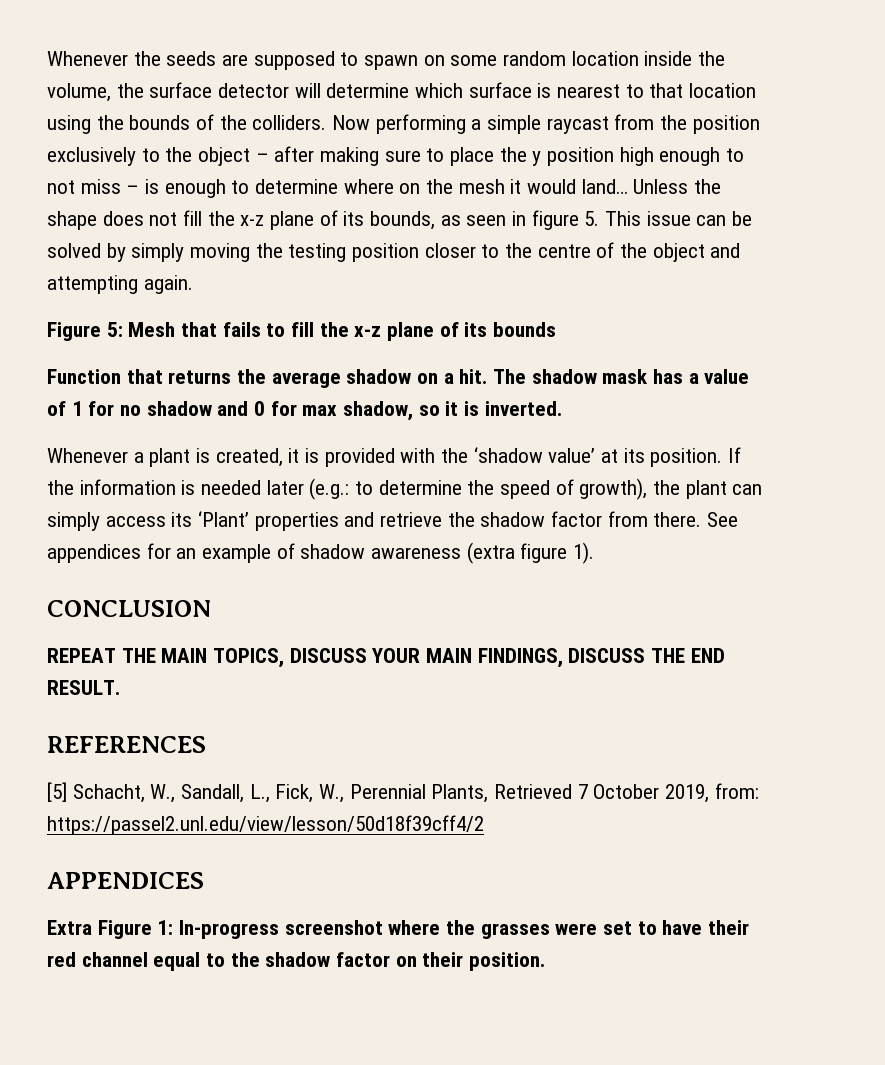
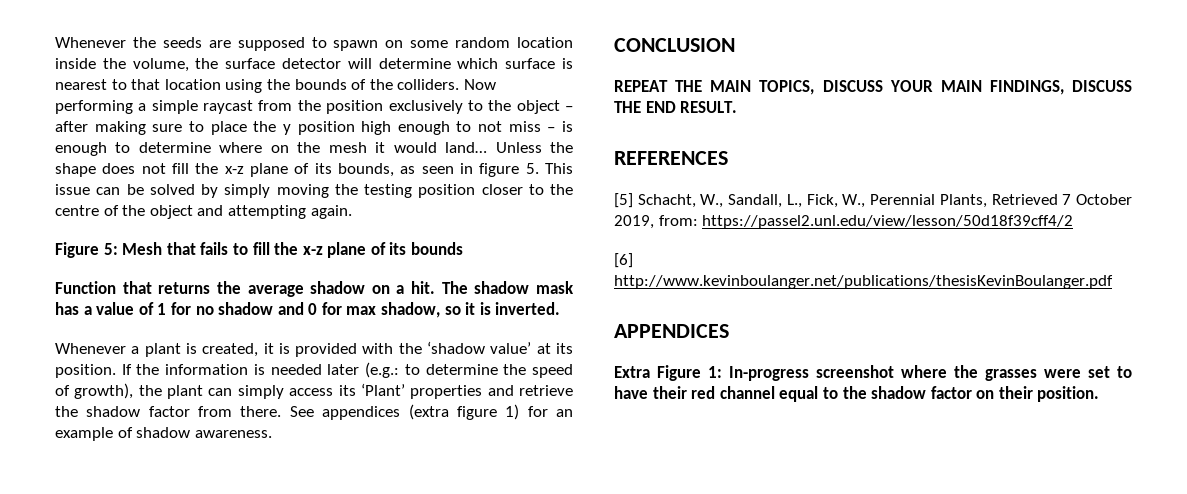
(141, 553) none -> [408,404,520,420] (extra figure 1)
[371,542,595,564] awareness (extra figure 1). -> [194,430,272,438] awareness.
(484, 825) none -> [614,253,633,268] [614,275,1113,289] // [6] http://www.kevinboulanger.net/publications/thesisKevinBoulanger.pdf

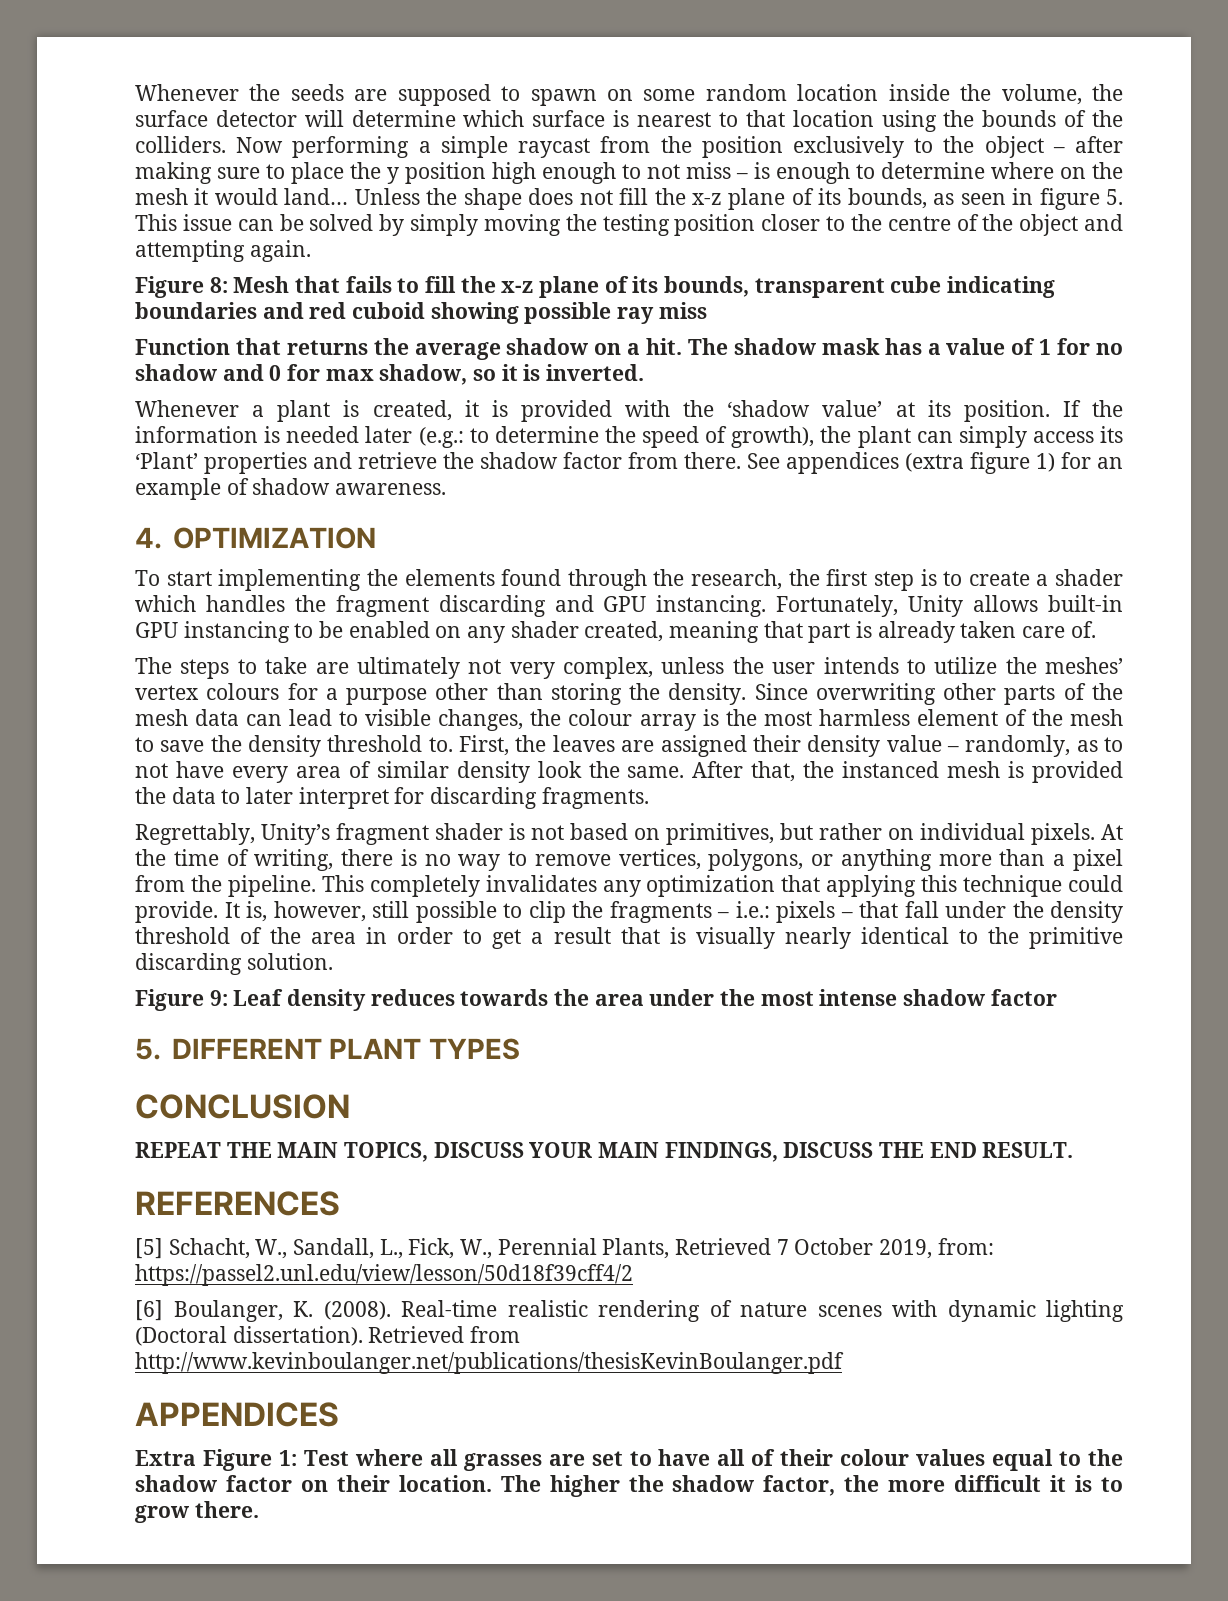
[103,243,118,255] 5: -> [209,277,228,293] 8:
[411,242,464,255] bounds -> [664,276,1056,298] [135,302,707,324] bounds, transparent cube indicating boundaries and red cuboid showing possible ray miss
(272, 434) none -> [135,527,376,549] [135,569,1123,591] [135,595,1123,617] [135,621,1096,643] [135,657,1123,679] [135,683,1123,705] [135,709,1123,731] [135,735,1124,757] [135,761,1123,783] [135,787,649,809] [135,823,1123,845] [135,849,1123,871] [135,875,1123,897] [135,901,1123,923] [135,927,1123,949] [135,953,333,975] [135,989,1057,1011] [135,1038,520,1060] // 4. OPTIMIZATION // To start implementing the elements found through the research, the first step is to create a shader which handles the fragment discarding and GPU instancing. Fortunately, Unity allows built-in GPU instancing to be enabled on any shader created, meaning that part is already taken care of. // The steps to take are ultimately not very complex, unless the user intends to utilize the meshes’ vertex colours for a purpose other than storing the density. Since overwriting other parts of the mesh data can lead to visible changes, the colour array is the most harmless element of the mesh to save the density threshold to. First, the leaves are assigned their density value – randomly, as to not have every area of similar density look the same. After that, the instanced mesh is provided the data to later interpret for discarding fragments. // Regrettably, Unity’s fragment shader is not based on primitives, but rather on individual pixels. At the time of writing, there is no way to remove vertices, polygons, or anything more than a pixel from the pipeline. This completely invalidates any optimization that applying this technique could provide. It is, however, still possible to clip the fragments – i.e.: pixels – that fall under the density threshold of the area in order to get a result that is visually nearly identical to the primitive discarding solution. // Figure 9: Leaf density reduces towards the area under the most intense shadow factor // 5. DIFFERENT PLANT TYPES
(633, 260) none -> [173,1300,1124,1322] [135,1326,521,1346] Boulanger, K. (2008). Real-time realistic rendering of nature scenes with dynamic lighting (Doctoral dissertation). Retrieved from
[729,365,1132,381] [614,386,775,399] In-progress screenshot where the grasses were set to have their red channel -> [303,1449,986,1471] Test where all grasses are set to have all of their colour values
[1037,386,1100,402] position. -> [398,1475,1123,1497] [135,1501,259,1523] location. The higher the shadow factor, the more difficult it is to grow there.

